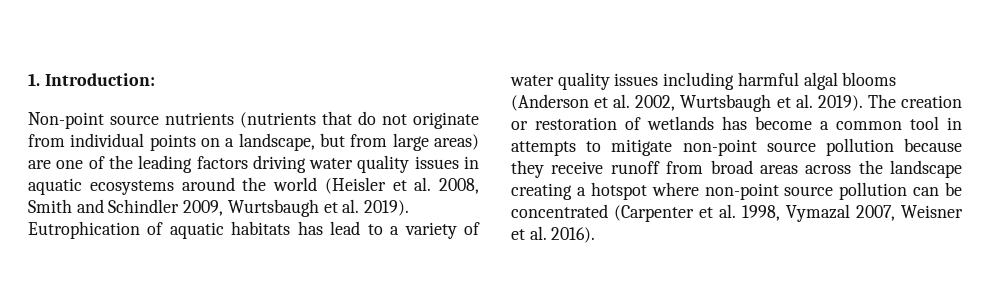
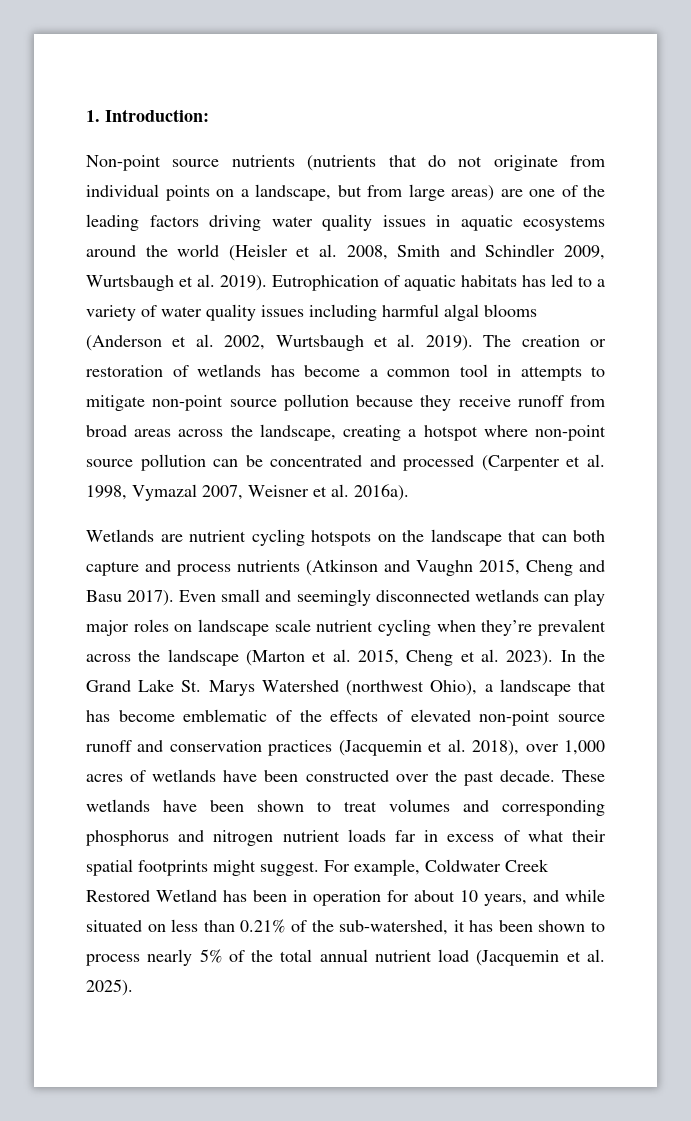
[330,221,361,235] lead -> [551,274,573,287] led
[890,160,962,178] landscape -> [259,424,336,441] landscape,
(608, 211) none -> [369,455,475,471] and processed
[551,227,596,243] 2016). -> [354,484,409,501] [86,529,605,546] [86,559,605,576] [86,589,605,606] [86,619,606,636] [86,649,605,666] [86,679,606,696] [86,709,605,726] [86,739,606,756] [86,769,606,786] [86,799,605,816] [86,829,606,846] [86,859,549,876] [86,889,605,906] [86,919,605,935] [86,949,605,966] [86,979,133,996] 2016a). // Wetlands are nutrient cycling hotspots on the landscape that can both capture and process nutrients (Atkinson and Vaughn 2015, Cheng and Basu 2017). Even small and seemingly disconnected wetlands can play major roles on landscape scale nutrient cycling when they’re prevalent across the landscape (Marton et al. 2015, Cheng et al. 2023). In the Grand Lake St. Marys Watershed (northwest Ohio), a landscape that has become emblematic of the effects of elevated non-point source runoff and conservation practices (Jacquemin et al. 2018), over 1,000 acres of wetlands have been constructed over the past decade. These wetlands have been shown to treat volumes and corresponding phosphorus and nitrogen nutrient loads far in excess of what their spatial footprints might suggest. For example, Coldwater Creek Restored Wetland has been in operation for about 10 years, and while situated on less than 0.21% of the sub-watershed, it has been shown to process nearly 5% of the total annual nutrient load (Jacquemin et al. 2025).

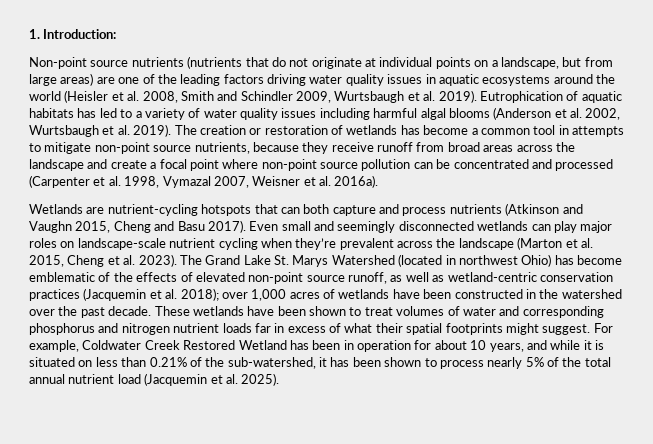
[570,155,605,167] from -> [365,58,376,67] at
[283,394,349,411] pollution -> [194,142,250,154] nutrients,
[259,424,478,441] landscape, creating a hotspot -> [29,159,219,171] landscape and create a focal point
[189,529,502,546] nutrient cycling hotspots on the landscape -> [107,204,252,216] nutrient-cycling hotspots
[198,619,311,636] landscape scale -> [77,238,166,250] landscape-scale
[560,650,605,662] In the -> [179,255,202,265] The
[346,679,606,696] (northwest Ohio), a landscape that -> [398,254,552,267] (located in northwest Ohio)
[86,740,164,752] runoff and -> [348,272,537,284] runoff, as well as wetland-centric
[472,740,520,756] 2018), -> [180,288,219,301] 2018);
(389, 776) none -> [525,289,622,299] in the watershed
(450, 805) none -> [447,306,496,316] of water
(605, 895) none -> [583,340,604,350] it is

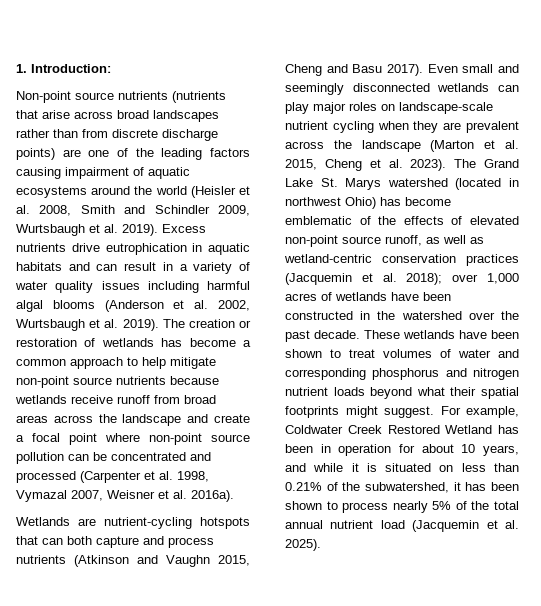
[271,57,613,69] [29,73,94,86] do not originate at individual points on a landscape, but from large areas) -> [42,110,219,122] [16,129,218,141] [16,148,55,160] arise across broad landscapes rather than from discrete discharge points)
[267,74,436,86] driving water quality issues in -> [16,167,144,179] causing impairment of
[479,91,622,103] [29,108,133,118] Eutrophication of aquatic habitats has led to -> [162,224,206,233] [16,243,250,255] [16,262,173,271] Excess nutrients drive eutrophication in aquatic habitats and can result in
[533,125,624,137] [29,142,329,154] tool in attempts to mitigate non-point source nutrients, because they -> [70,357,216,369] [16,376,219,388] [15,395,67,404] approach to help mitigate non-point source nutrients because wetlands
[295,238,337,250] they’re -> [413,121,462,133] they are
[331,255,395,265] Watershed -> [387,178,448,187] watershed
[254,323,341,333] far in excess of -> [370,387,413,399] beyond
[227,357,316,369] sub-watershed, -> [365,482,449,493] subwatershed,

